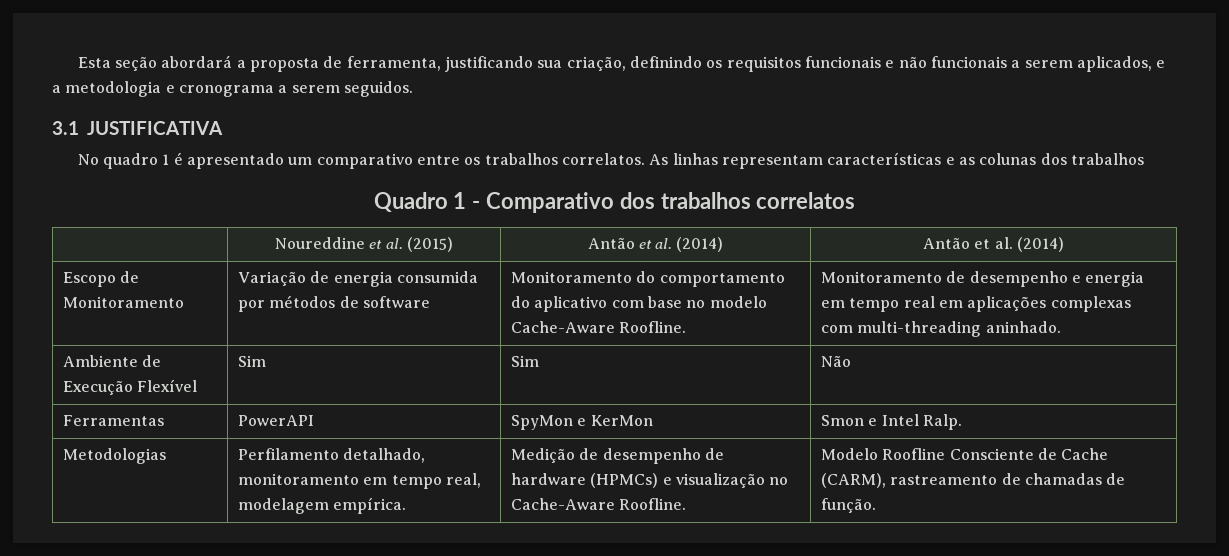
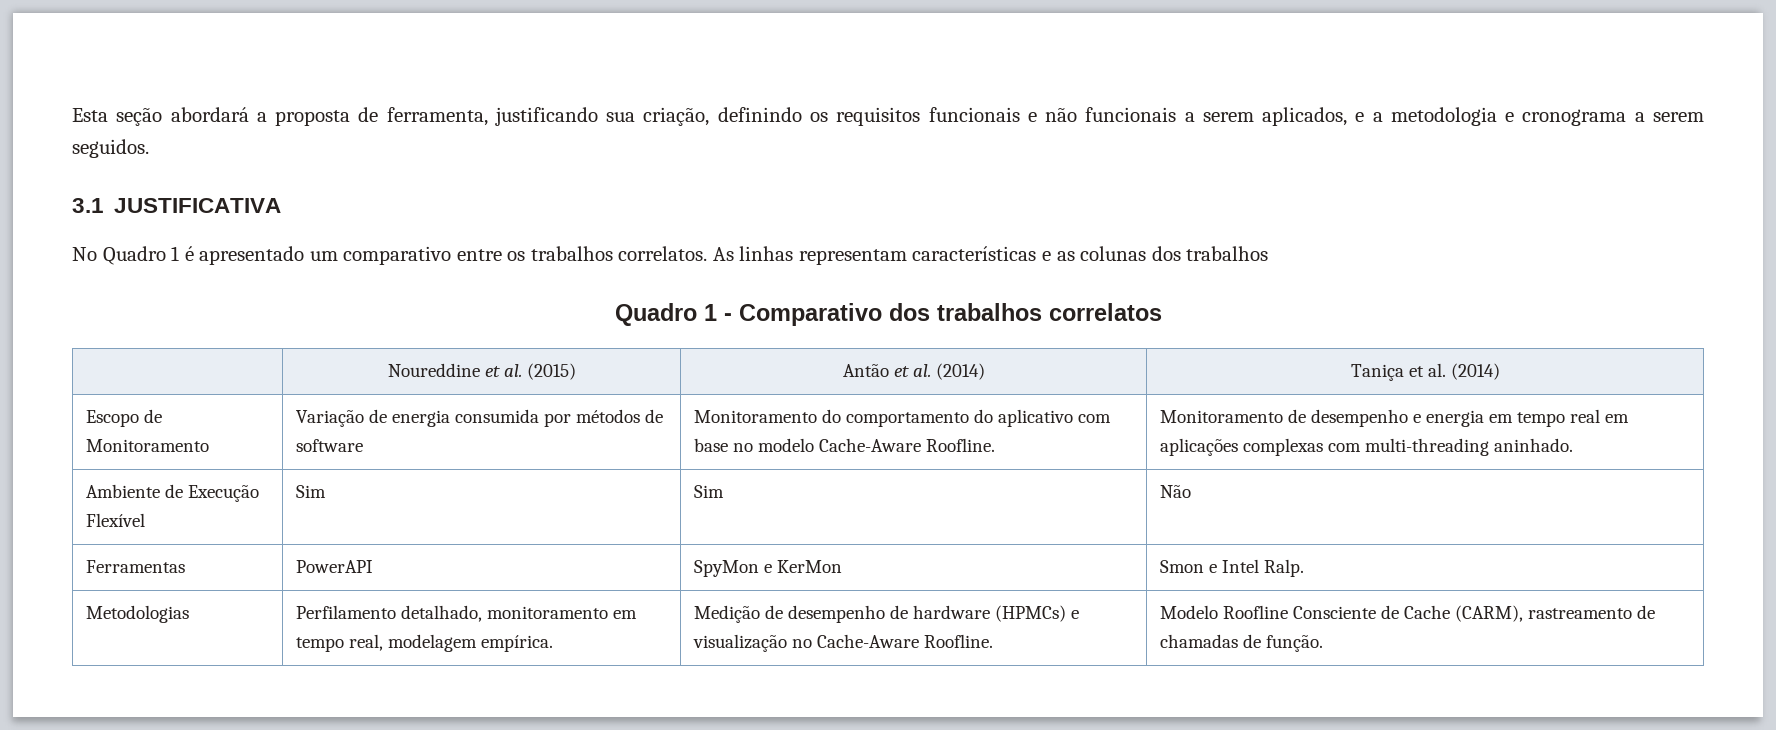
[103,153,159,169] quadro -> [102,246,166,265] Quadro
[923,238,971,249] Antão -> [1350,364,1404,381] Taniça

